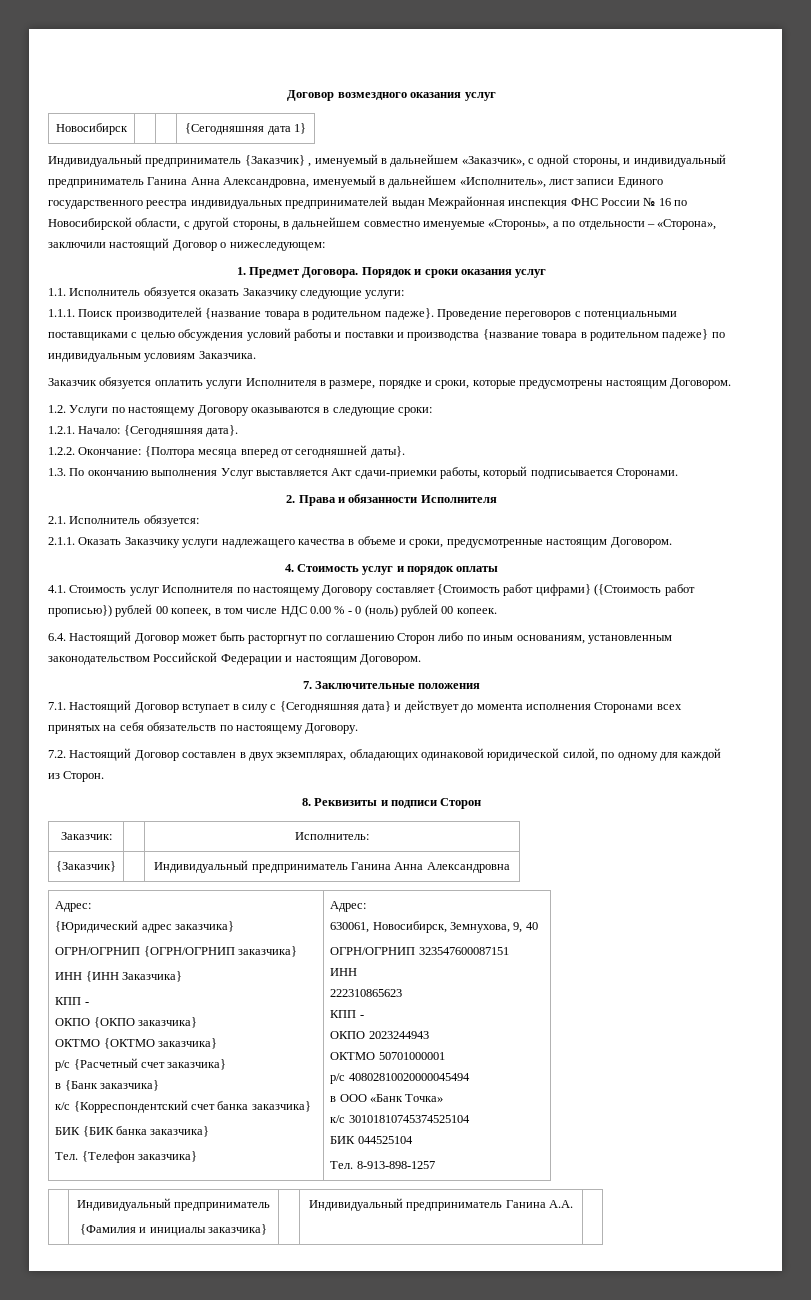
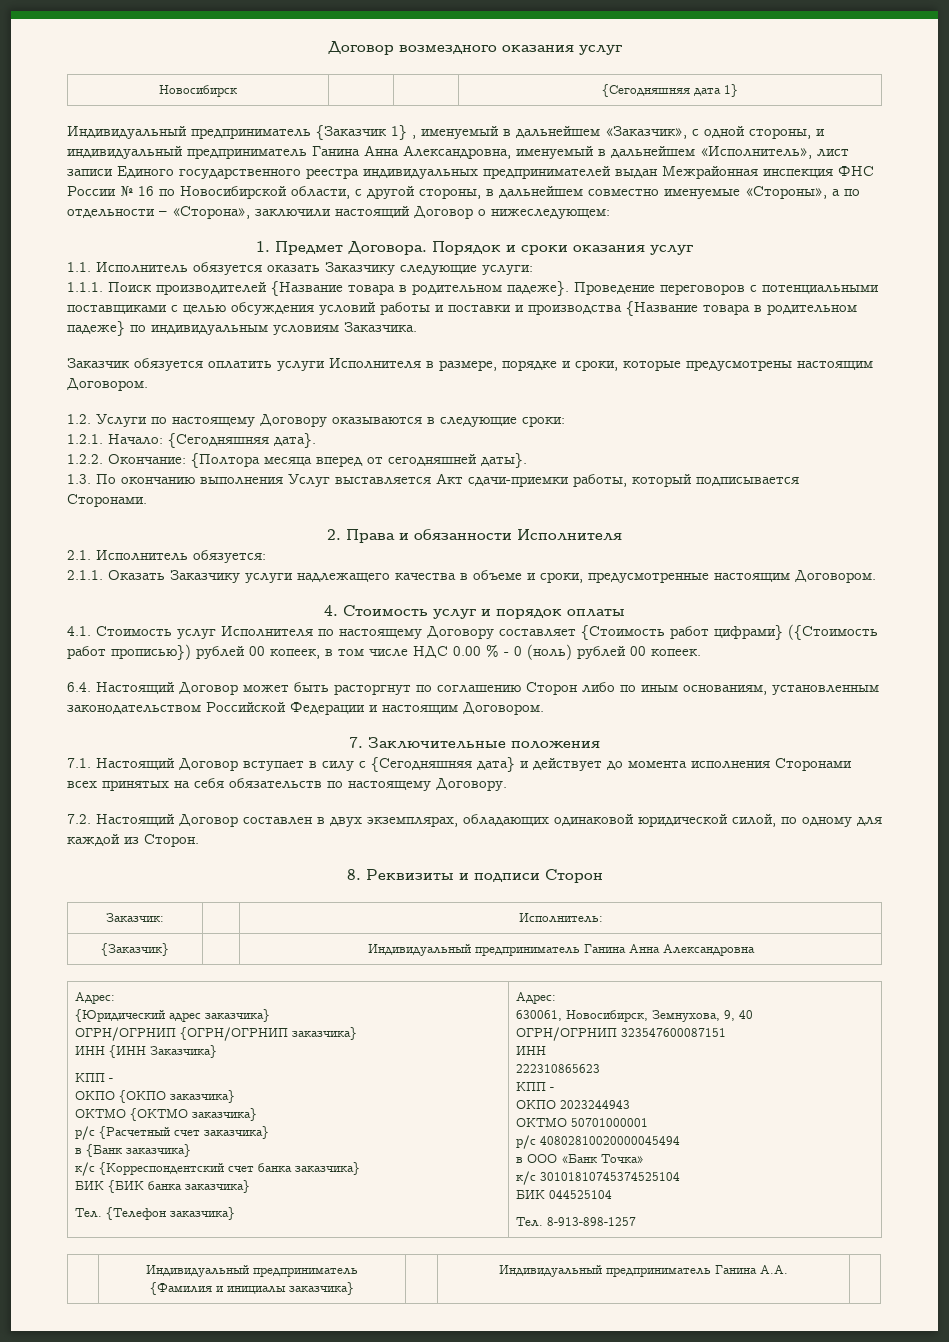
[244,155,305,166] {Заказчик} -> [316,125,407,140] {Заказчик 1}
[205,308,262,319] {название -> [271,281,343,296] {Название
[482,329,539,340] {название -> [626,301,698,316] {Название

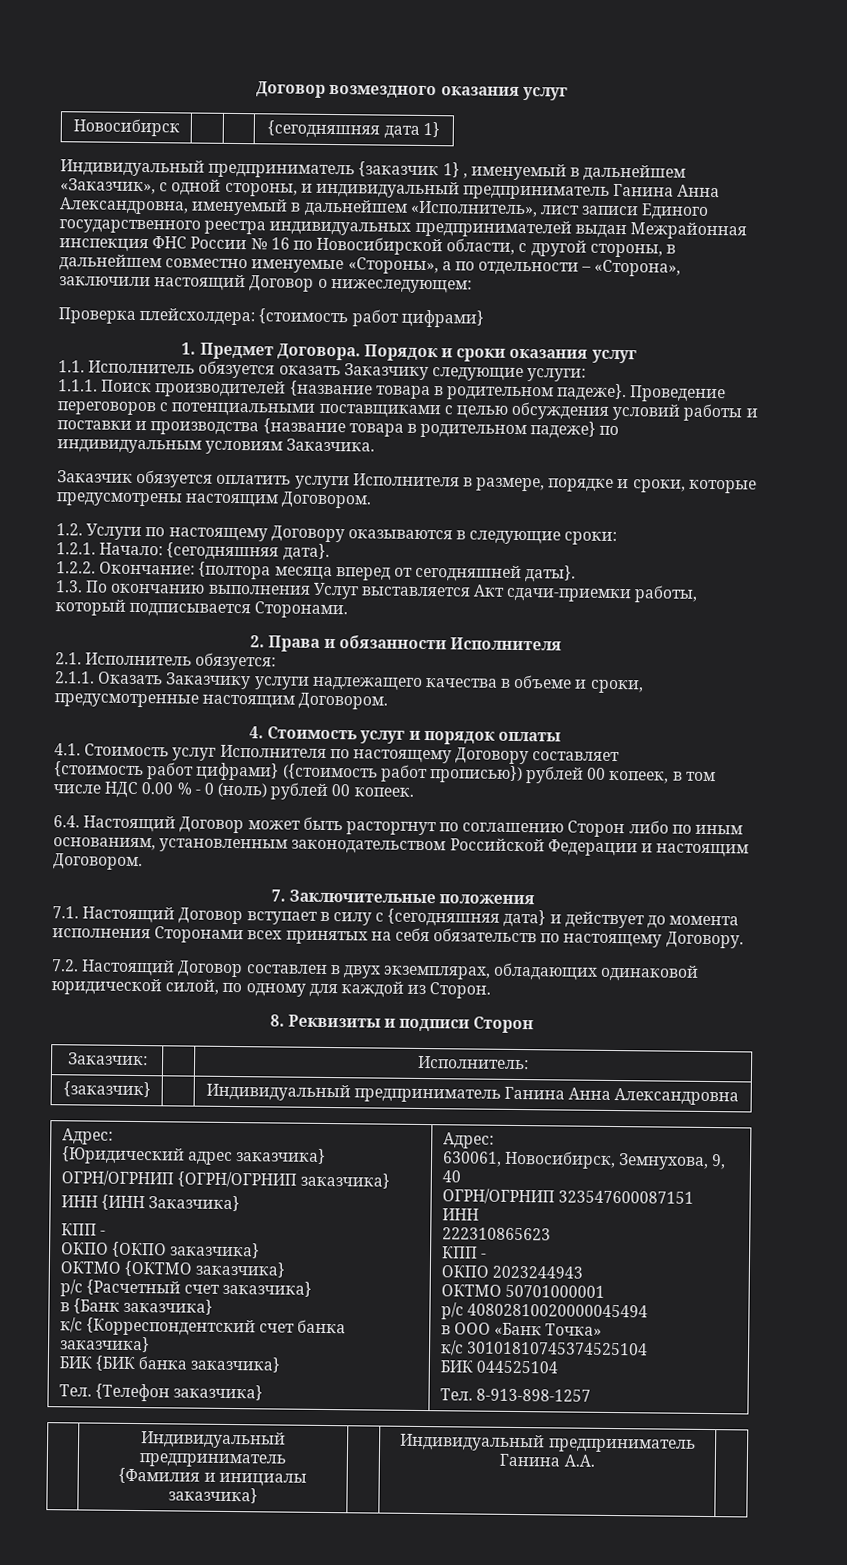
[602,84,690,97] {Сегодняшняя -> [267,120,381,139] {сегодняшняя
[316,125,386,140] {Заказчик -> [358,161,440,178] {заказчик
(610, 214) none -> [58,307,484,328] // Проверка плейсхолдера: {стоимость работ цифрами}
[271,281,343,296] {Название -> [289,380,373,397] {название
[626,301,698,316] {Название -> [262,418,346,435] {название
[168,433,269,448] {Сегодняшняя -> [166,542,280,561] {сегодняшняя
[191,453,260,468] {Полтора -> [198,561,272,580] {полтора
[581,624,878,640] {Стоимость работ цифрами} ({Стоимость -> [54,761,378,781] // {стоимость работ цифрами} ({стоимость
[371,757,472,772] {Сегодняшняя -> [387,908,501,927] {сегодняшняя
[101,943,169,956] {Заказчик} -> [62,1081,151,1098] {заказчик}

